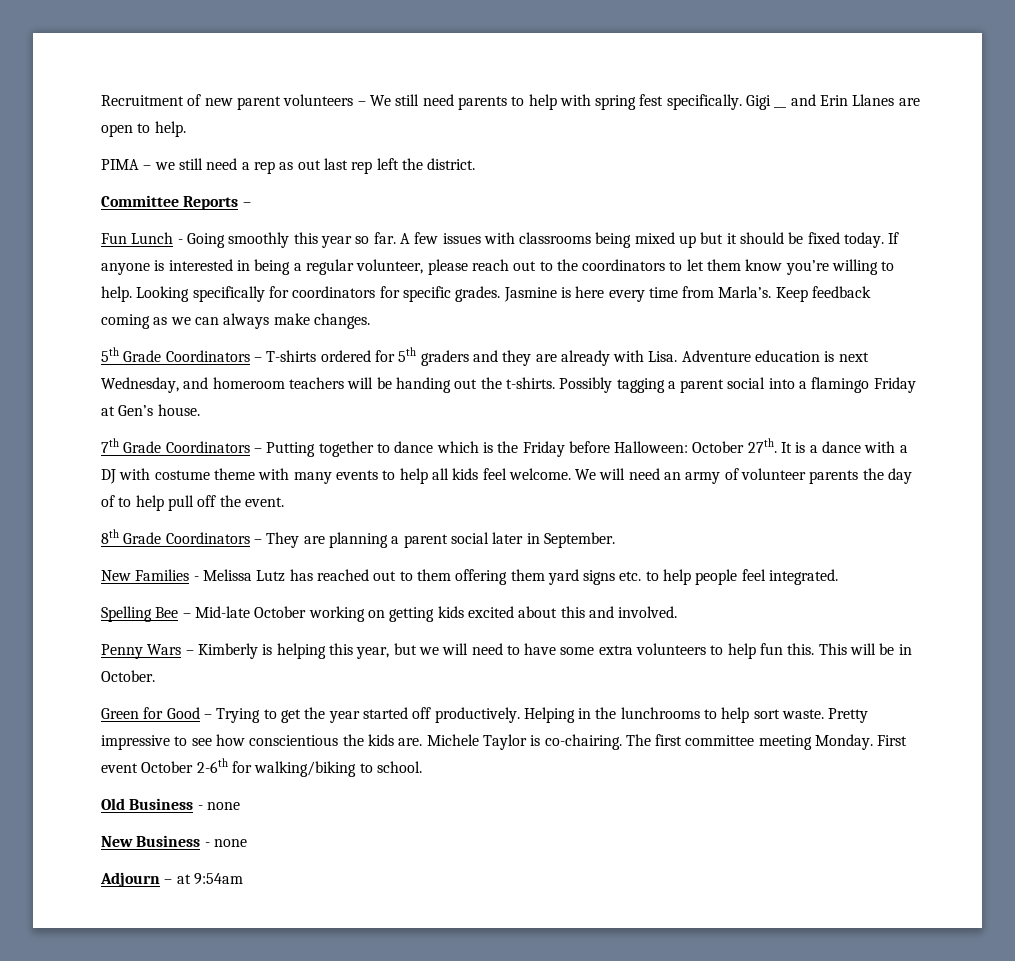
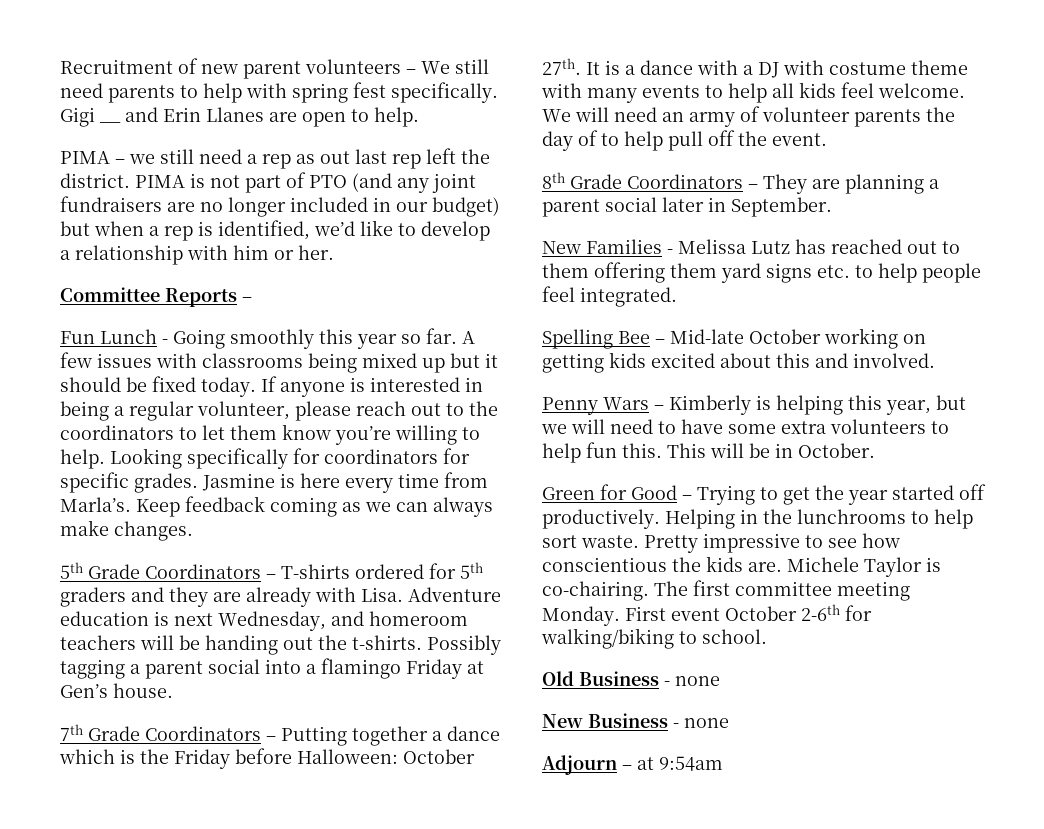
(476, 164) none -> [135,172,476,193] [60,196,500,217] [60,220,490,241] [60,245,334,265] PIMA is not part of PTO (and any joint fundraisers are no longer included in our budget) but when a rep is identified, we’d like to develop a relationship with him or her.
[376,443,390,453] to -> [432,731,442,741] a

